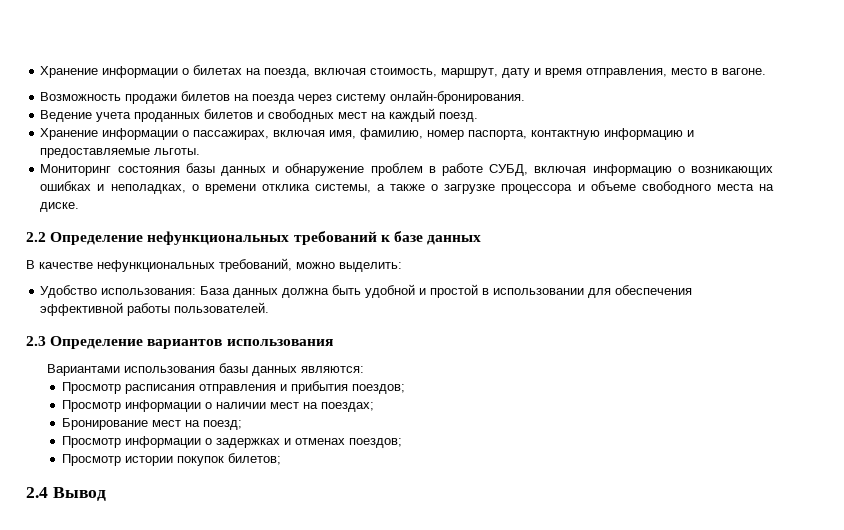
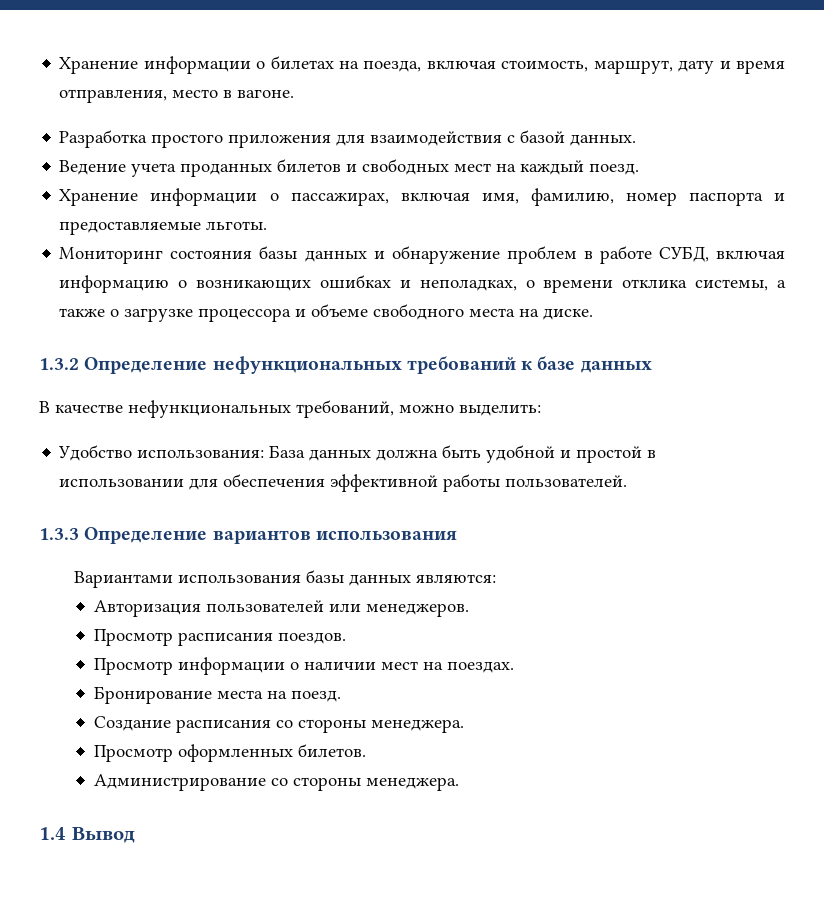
[40,90,526,104] Возможность продажи билетов на поезда через систему онлайн-бронирования. -> [59,130,637,148] Разработка простого приложения для взаимодействия с базой данных.
[468,128,684,140] паспорта, контактную информацию -> [688,192,763,206] паспорта
[26,232,46,242] 2.2 -> [39,358,79,370] 1.3.2
[26,336,46,346] 2.3 -> [39,528,79,540] 1.3.3
[61,381,405,394] Просмотр расписания отправления и прибытия поездов; -> [94,600,470,617] [94,629,347,646] Авторизация пользователей или менеджеров. // Просмотр расписания поездов.
[320,402,374,412] поездах; -> [447,661,515,673] поездах.
[151,420,242,430] [61,436,402,448] [61,453,281,466] [26,487,48,498] мест на поезд; // Просмотр информации о задержках и отменах поездов; // Просмотр истории покупок билетов; // 2.4 -> [217,690,342,702] [94,716,465,733] [94,744,367,762] [94,774,460,791] [39,827,66,840] места на поезд. // Создание расписания со стороны менеджера. // Просмотр оформленных билетов. // Администрирование со стороны менеджера. // 1.4

